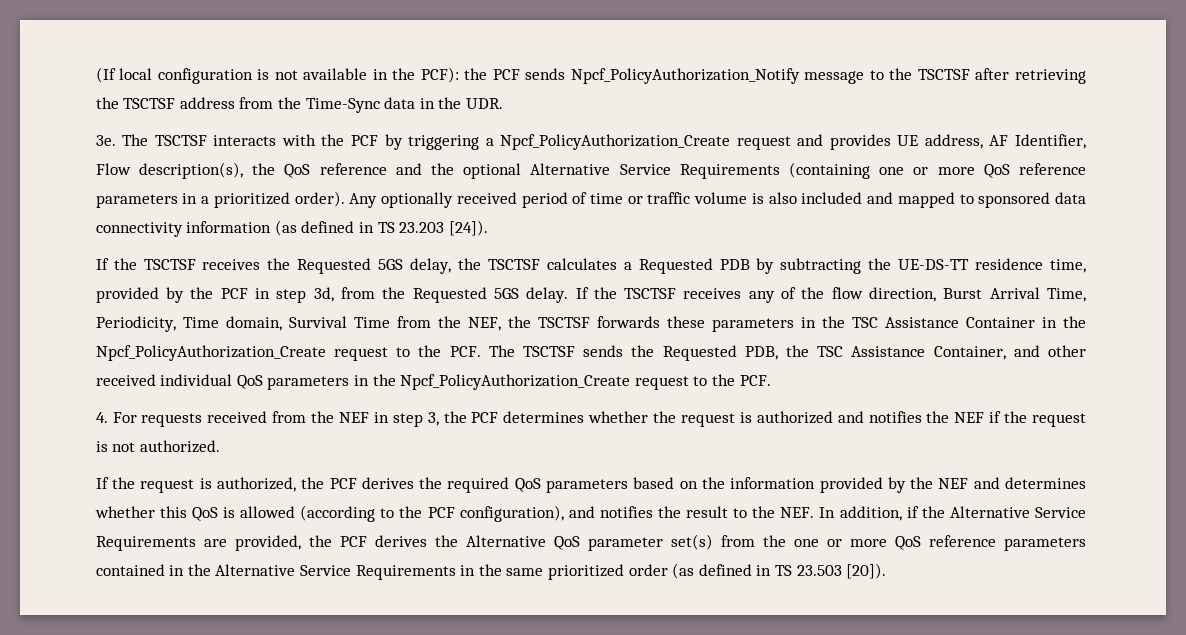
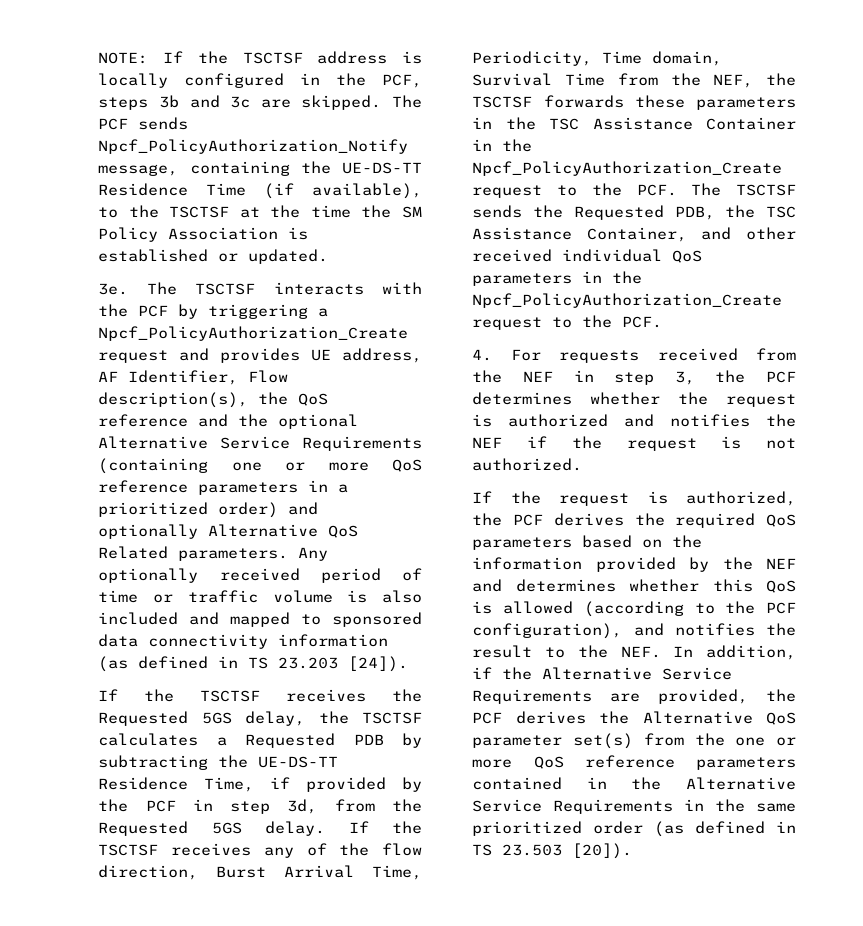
[95,67,1086,84] [95,97,504,113] (If local configuration is not available in the PCF): the PCF sends Npcf_PolicyAuthorization_Notify message to the TSCTSF after retrieving the TSCTSF address from the Time-Sync data in the UDR. -> [98,51,422,64] [98,73,422,88] [98,95,422,110] [98,117,189,130] [98,139,409,154] [98,161,422,176] [98,183,422,199] [98,205,422,218] [98,227,309,242] [98,249,329,264] NOTE: If the TSCTSF address is locally configured in the PCF, steps 3b and 3c are skipped. The PCF sends Npcf_PolicyAuthorization_Notify message, containing the UE-DS-TT Residence Time (if available), to the TSCTSF at the time the SM Policy Association is established or updated.
[294,191,345,207] order). -> [218,502,319,518] [98,524,359,539] [98,546,289,561] order) and optionally Alternative QoS Related parameters.
[975,258,1086,273] residence time, -> [98,777,291,792] Residence Time, if

